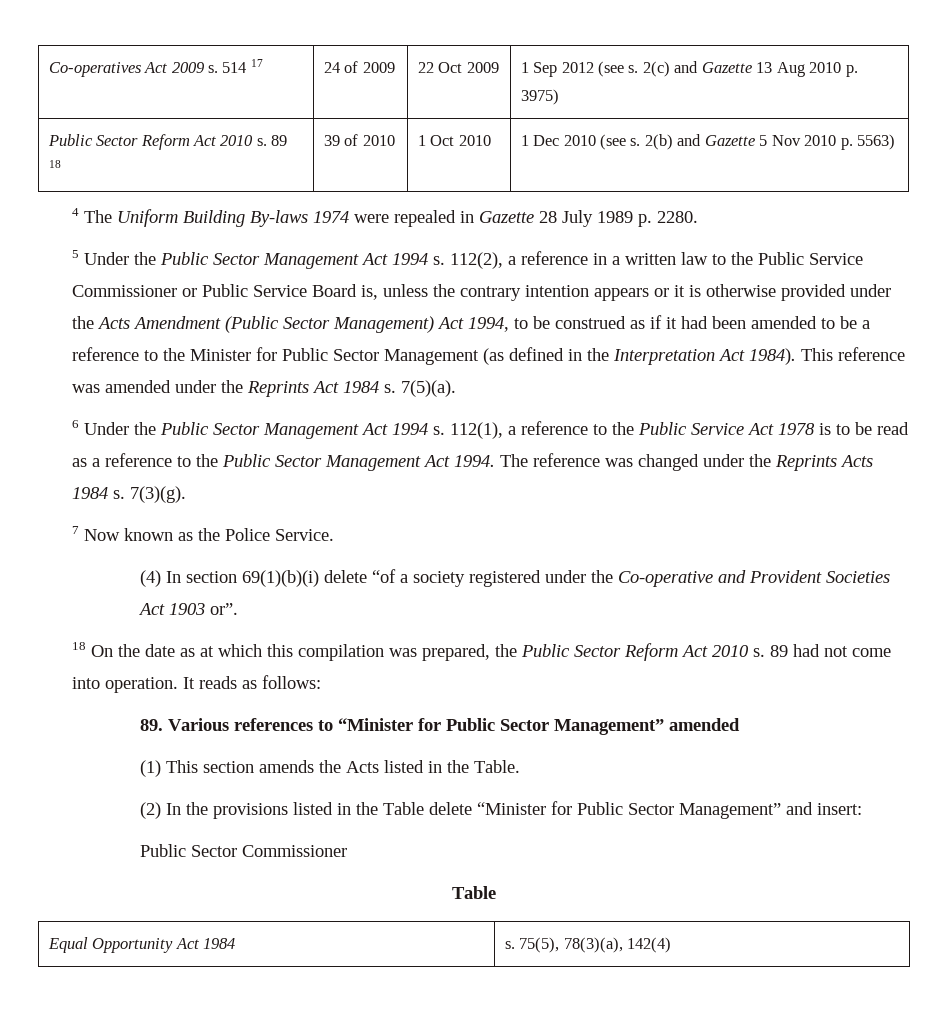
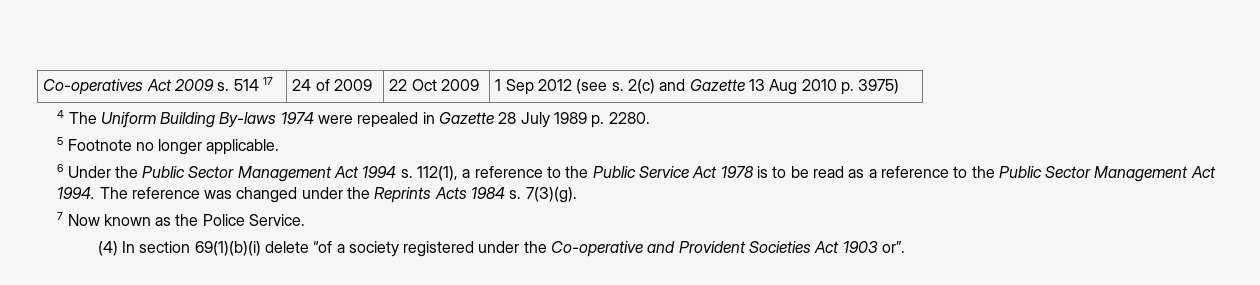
[47,134,288,150] [48,160,61,168] [323,134,395,146] [417,135,491,146] [520,134,896,150] // Public Sector Reform Act 2010 s. 89 18 | 39 of 2010 | 1 Oct 2010 | 1 Dec 2010 (see s. 2(b) and Gazette 5 Nov 2010 p. 5563) -> (900, 86) none
[84,251,864,269] [72,284,892,301] [72,315,871,333] [72,347,906,365] [72,380,457,397] Under the Public Sector Management Act 1994 s. 112(2), a reference in a written law to the Public Service Commissioner or Public Service Board is, unless the contrary intention appears or it is otherwise provided under the Acts Amendment (Public Sector Management) Act 1994, to be construed as if it had been amended to be a reference to the Minister for Public Sector Management (as defined in the Interpretation Act 1984). This reference was amended under the Reprints Act 1984 s. 7(5)(a). -> [67,139,280,155] Footnote no longer applicable.
[72,642,892,661] [72,675,322,693] [140,718,741,735] [140,760,521,777] [140,801,863,819] [140,844,348,857] [452,886,496,899] [47,937,235,953] [504,937,671,953] // 18 On the date as at which this compilation was prepared, the Public Sector Reform Act 2010 s. 89 had not come into operation. It reads as follows: // 89. Various references to “Minister for Public Sector Management” amended // (1) This section amends the Acts listed in the Table. // (2) In the provisions listed in the Table delete “Minister for Public Sector Management” and insert: // Public Sector Commissioner // Table // Equal Opportunity Act 1984 | s. 75(5), 78(3)(a), 142(4) -> (906, 247) none

